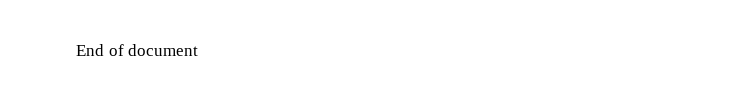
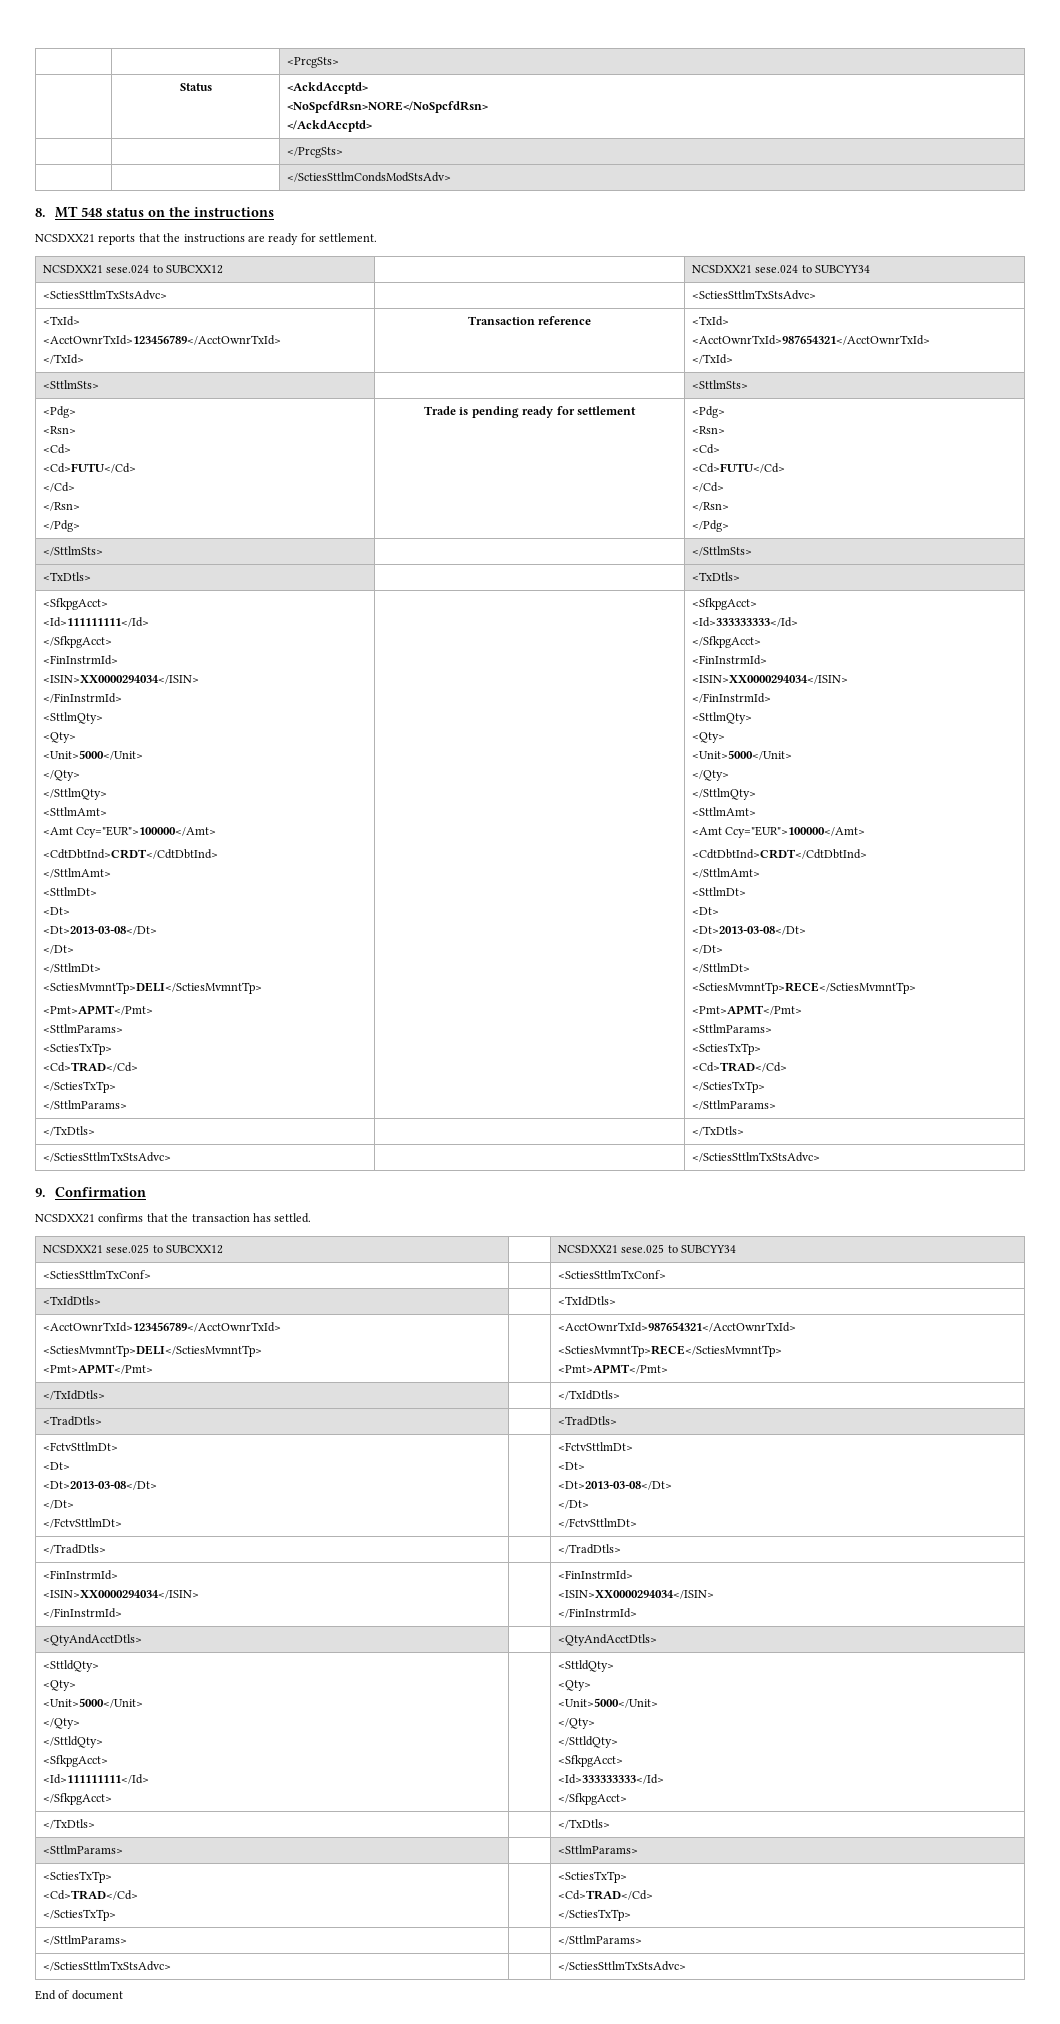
(76, 50) none -> [287,57,340,68] [179,83,212,91] [287,82,369,94] [287,101,489,113] [287,120,373,132] [287,147,344,158] [287,172,452,182] [35,206,274,218] [35,233,377,245] [43,265,224,274] [692,265,871,274] [43,290,168,300] [692,290,817,300] [43,316,81,326] [43,335,282,345] [43,354,85,364] [467,316,592,325] [692,316,730,326] [692,335,931,345] [692,354,734,364] [43,380,100,389] [692,380,749,389] [43,406,77,418] [43,426,77,434] [43,444,72,454] [43,463,137,473] [43,482,76,492] [43,502,81,511] [43,520,81,532] [424,406,636,418] [692,406,726,418] [692,426,726,434] [692,444,721,454] [692,463,786,473] [692,482,725,492] [692,502,730,511] [692,520,730,532] [43,546,104,556] [692,546,753,556] [43,572,92,581] [692,572,741,581] [43,598,109,610] [43,617,150,627] [43,636,113,648] [43,655,119,665] [43,675,200,684] [43,693,123,703] [43,712,104,724] [43,732,77,743] [43,750,144,760] [43,770,81,781] [43,788,108,800] [43,807,108,816] [43,826,217,838] [43,849,219,859] [43,868,112,878] [43,887,98,896] [43,907,71,915] [43,926,158,935] [43,945,75,954] [43,963,102,973] [43,982,263,994] [43,1005,154,1015] [43,1024,124,1033] [43,1043,113,1055] [43,1062,139,1072] [43,1081,117,1093] [43,1100,128,1110] [692,598,758,610] [692,617,799,627] [692,636,762,648] [692,655,768,665] [692,675,849,684] [692,693,772,703] [692,712,753,724] [692,732,726,743] [692,750,793,760] [692,770,730,781] [692,788,757,800] [692,807,757,816] [692,826,866,838] [692,849,868,859] [692,868,761,878] [692,887,747,896] [692,907,720,915] [692,926,807,935] [692,945,724,954] [692,963,751,973] [692,982,917,994] [692,1005,803,1015] [692,1024,773,1033] [692,1043,762,1055] [692,1062,788,1072] [692,1081,766,1093] [692,1100,777,1110] [43,1126,96,1136] [692,1126,745,1136] [43,1152,172,1162] [692,1152,821,1162] [35,1187,146,1197] [35,1213,312,1223] [43,1244,224,1254] [558,1244,737,1254] [43,1270,152,1279] [558,1270,667,1279] [43,1296,102,1306] [558,1296,617,1306] [43,1322,282,1332] [43,1345,263,1357] [43,1364,154,1374] [558,1322,797,1332] [558,1345,783,1357] [558,1364,669,1374] [43,1390,106,1400] [558,1390,621,1400] [43,1416,103,1426] [558,1416,618,1426] [43,1442,119,1451] [43,1462,71,1470] [43,1481,158,1490] [43,1500,75,1509] [43,1518,123,1528] [558,1442,634,1451] [558,1462,586,1470] [558,1481,673,1490] [558,1500,590,1509] [558,1518,638,1528] [43,1544,107,1554] [558,1544,622,1554] [43,1570,119,1580] [43,1590,200,1599] [43,1608,123,1618] [558,1570,634,1580] [558,1590,715,1599] [558,1608,638,1618] [43,1634,143,1646] [558,1634,658,1646] [43,1660,100,1672] [43,1680,77,1691] [43,1698,144,1708] [43,1718,81,1729] [43,1736,104,1748] [43,1755,109,1767] [43,1774,150,1784] [43,1793,113,1805] [558,1660,615,1672] [558,1680,592,1691] [558,1698,659,1708] [558,1718,596,1729] [558,1736,619,1748] [558,1755,624,1767] [558,1774,665,1784] [558,1793,628,1805] [43,1819,96,1829] [558,1819,611,1829] [43,1845,124,1854] [558,1845,639,1854] [43,1871,113,1883] [43,1890,139,1900] [43,1909,117,1921] [558,1871,628,1883] [558,1890,654,1900] [558,1909,632,1921] [43,1935,128,1945] [558,1935,643,1945] [43,1961,172,1971] [558,1961,687,1971] | | <PrcgSts> // | Status | <AckdAccptd> // <NoSpcfdRsn>NORE</NoSpcfdRsn> // </AckdAccptd> // | | </PrcgSts> // | | </SctiesSttlmCondsModStsAdv> // 8. MT 548 status on the instructions // NCSDXX21 reports that the instructions are ready for settlement. // NCSDXX21 sese.024 to SUBCXX12 | | NCSDXX21 sese.024 to SUBCYY34 // <SctiesSttlmTxStsAdvc> | | <SctiesSttlmTxStsAdvc> // <TxId> // <AcctOwnrTxId>123456789</AcctOwnrTxId> // </TxId> | Transaction reference | <TxId> // <AcctOwnrTxId>987654321</AcctOwnrTxId> // </TxId> // <SttlmSts> | | <SttlmSts> // <Pdg> // <Rsn> // <Cd> // <Cd>FUTU</Cd> // </Cd> // </Rsn> // </Pdg> | Trade is pending ready for settlement | <Pdg> // <Rsn> // <Cd> // <Cd>FUTU</Cd> // </Cd> // </Rsn> // </Pdg> // </SttlmSts> | | </SttlmSts> // <TxDtls> | | <TxDtls> // <SfkpgAcct> // <Id>111111111</Id> // </SfkpgAcct> // <FinInstrmId> // <ISIN>XX0000294034</ISIN> // </FinInstrmId> // <SttlmQty> // <Qty> // <Unit>5000</Unit> // </Qty> // </SttlmQty> // <SttlmAmt> // <Amt Ccy="EUR">100000</Amt> // <CdtDbtInd>CRDT</CdtDbtInd> // </SttlmAmt> // <SttlmDt> // <Dt> // <Dt>2013-03-08</Dt> // </Dt> // </SttlmDt> // <SctiesMvmntTp>DELI</SctiesMvmntTp> // <Pmt>APMT</Pmt> // <SttlmParams> // <SctiesTxTp> // <Cd>TRAD</Cd> // </SctiesTxTp> // </SttlmParams> | | <SfkpgAcct> // <Id>333333333</Id> // </SfkpgAcct> // <FinInstrmId> // <ISIN>XX0000294034</ISIN> // </FinInstrmId> // <SttlmQty> // <Qty> // <Unit>5000</Unit> // </Qty> // </SttlmQty> // <SttlmAmt> // <Amt Ccy="EUR">100000</Amt> // <CdtDbtInd>CRDT</CdtDbtInd> // </SttlmAmt> // <SttlmDt> // <Dt> // <Dt>2013-03-08</Dt> // </Dt> // </SttlmDt> // <SctiesMvmntTp>RECE</SctiesMvmntTp> // <Pmt>APMT</Pmt> // <SttlmParams> // <SctiesTxTp> // <Cd>TRAD</Cd> // </SctiesTxTp> // </SttlmParams> // </TxDtls> | | </TxDtls> // </SctiesSttlmTxStsAdvc> | | </SctiesSttlmTxStsAdvc> // 9. Confirmation // NCSDXX21 confirms that the transaction has settled. // NCSDXX21 sese.025 to SUBCXX12 | | NCSDXX21 sese.025 to SUBCYY34 // <SctiesSttlmTxConf> | | <SctiesSttlmTxConf> // <TxIdDtls> | | <TxIdDtls> // <AcctOwnrTxId>123456789</AcctOwnrTxId> // <SctiesMvmntTp>DELI</SctiesMvmntTp> // <Pmt>APMT</Pmt> | | <AcctOwnrTxId>987654321</AcctOwnrTxId> // <SctiesMvmntTp>RECE</SctiesMvmntTp> // <Pmt>APMT</Pmt> // </TxIdDtls> | | </TxIdDtls> // <TradDtls> | | <TradDtls> // <FctvSttlmDt> // <Dt> // <Dt>2013-03-08</Dt> // </Dt> // </FctvSttlmDt> | | <FctvSttlmDt> // <Dt> // <Dt>2013-03-08</Dt> // </Dt> // </FctvSttlmDt> // </TradDtls> | | </TradDtls> // <FinInstrmId> // <ISIN>XX0000294034</ISIN> // </FinInstrmId> | | <FinInstrmId> // <ISIN>XX0000294034</ISIN> // </FinInstrmId> // <QtyAndAcctDtls> | | <QtyAndAcctDtls> // <SttldQty> // <Qty> // <Unit>5000</Unit> // </Qty> // </SttldQty> // <SfkpgAcct> // <Id>111111111</Id> // </SfkpgAcct> | | <SttldQty> // <Qty> // <Unit>5000</Unit> // </Qty> // </SttldQty> // <SfkpgAcct> // <Id>333333333</Id> // </SfkpgAcct> // </TxDtls> | | </TxDtls> // <SttlmParams> | | <SttlmParams> // <SctiesTxTp> // <Cd>TRAD</Cd> // </SctiesTxTp> | | <SctiesTxTp> // <Cd>TRAD</Cd> // </SctiesTxTp> // </SttlmParams> | | </SttlmParams> // </SctiesSttlmTxStsAdvc> | | </SctiesSttlmTxStsAdvc> //

